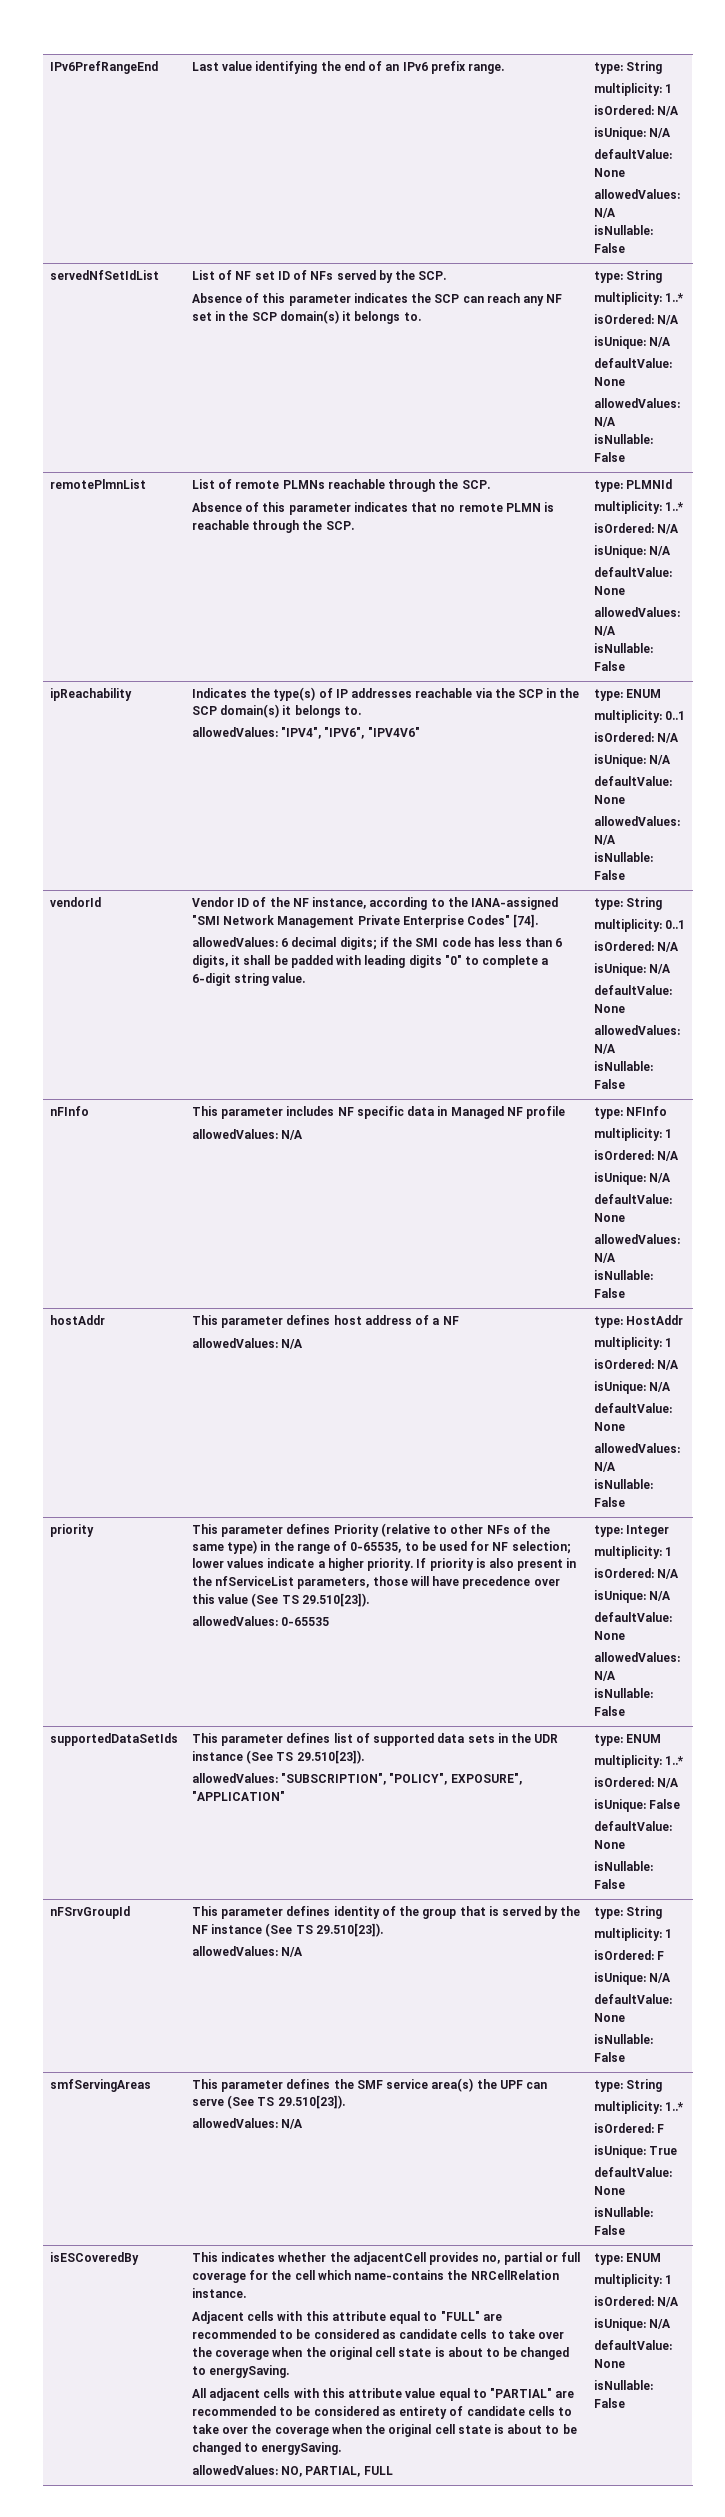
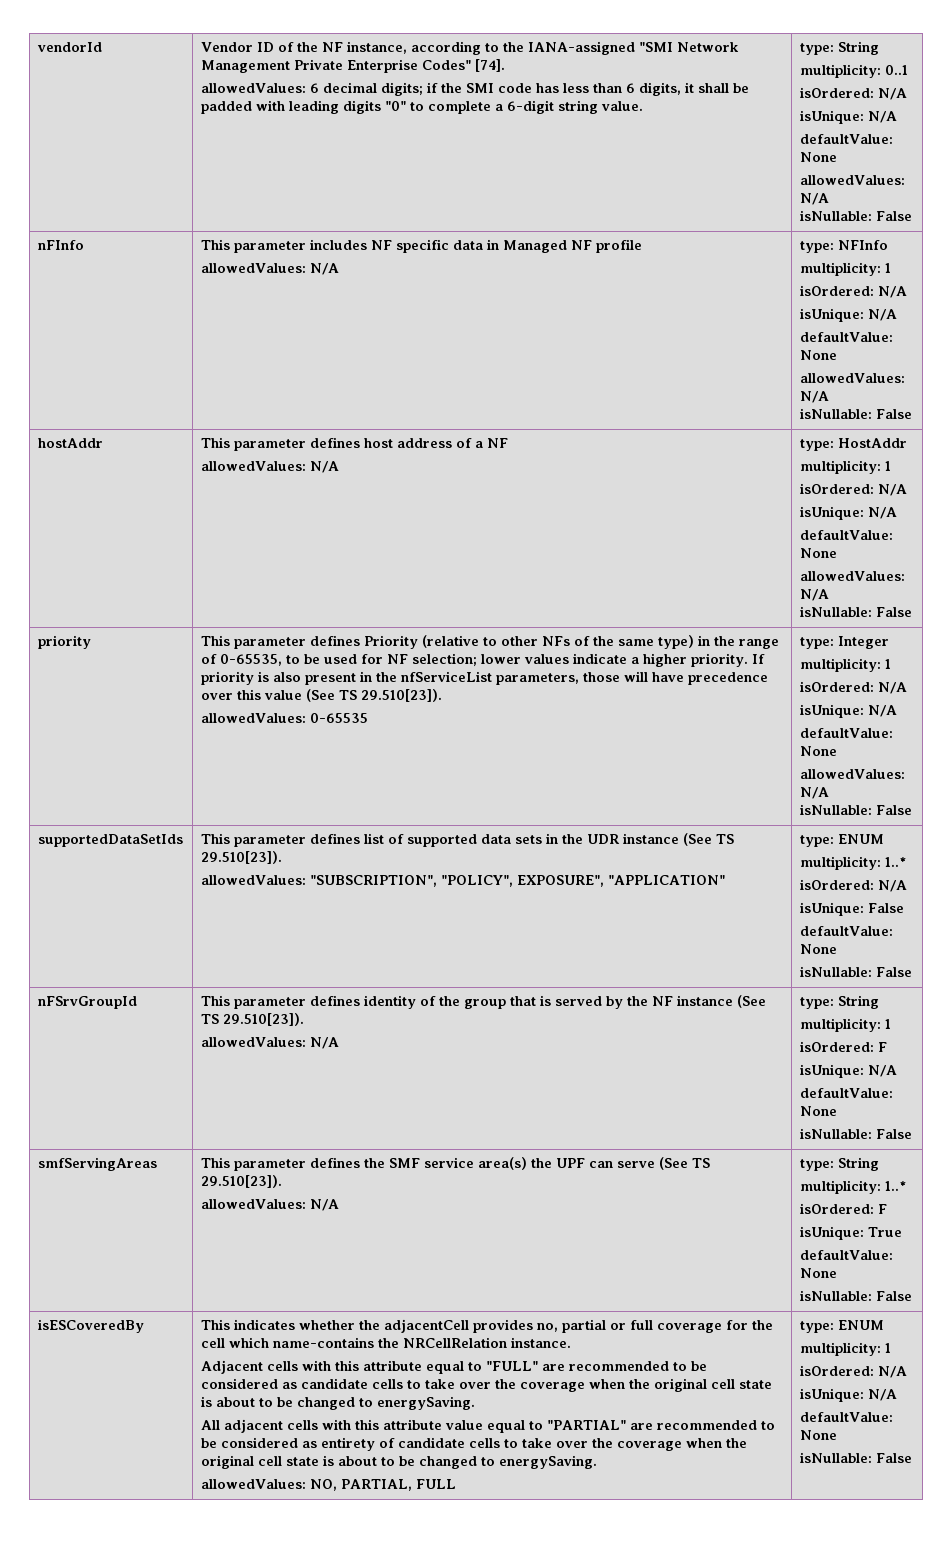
[49,61,158,74] [191,61,505,74] [593,61,663,74] [593,83,673,96] [593,105,680,116] [593,127,672,140] [593,149,672,159] [593,168,625,177] [593,189,680,199] [593,208,616,218] [593,225,653,235] [593,243,625,253] [49,270,159,280] [191,270,447,283] [191,293,563,306] [191,310,421,324] [593,270,663,283] [593,292,684,305] [593,314,680,325] [593,336,672,349] [593,358,672,368] [593,377,625,386] [593,398,680,408] [593,417,616,427] [593,434,653,444] [593,452,625,462] [49,479,146,489] [191,479,490,492] [191,502,555,515] [191,520,354,533] [593,479,673,492] [593,501,684,514] [593,523,680,534] [593,545,672,558] [593,567,672,577] [593,586,625,595] [593,607,680,617] [593,626,616,636] [593,643,653,653] [593,661,625,671] [49,688,132,701] [191,687,580,701] [191,704,361,718] [191,727,420,739] [593,689,662,701] [593,710,686,723] [593,732,680,743] [593,754,672,767] [593,776,672,786] [593,795,625,804] [593,816,680,826] [593,835,616,845] [593,852,653,862] [593,870,625,880] IPv6PrefRangeEnd | Last value identifying the end of an IPv6 prefix range. | type: String // multiplicity: 1 // isOrdered: N/A // isUnique: N/A // defaultValue: None // allowedValues: N/A // isNullable: False // servedNfSetIdList | List of NF set ID of NFs served by the SCP. // Absence of this parameter indicates the SCP can reach any NF set in the SCP domain(s) it belongs to. | type: String // multiplicity: 1..* // isOrdered: N/A // isUnique: N/A // defaultValue: None // allowedValues: N/A // isNullable: False // remotePlmnList | List of remote PLMNs reachable through the SCP. // Absence of this parameter indicates that no remote PLMN is reachable through the SCP. | type: PLMNId // multiplicity: 1..* // isOrdered: N/A // isUnique: N/A // defaultValue: None // allowedValues: N/A // isNullable: False // ipReachability | Indicates the type(s) of IP addresses reachable via the SCP in the SCP domain(s) it belongs to. // allowedValues: "IPV4", "IPV6", "IPV4V6" | type: ENUM // multiplicity: 0..1 // isOrdered: N/A // isUnique: N/A // defaultValue: None // allowedValues: N/A // isNullable: False // -> (36, 47) none

